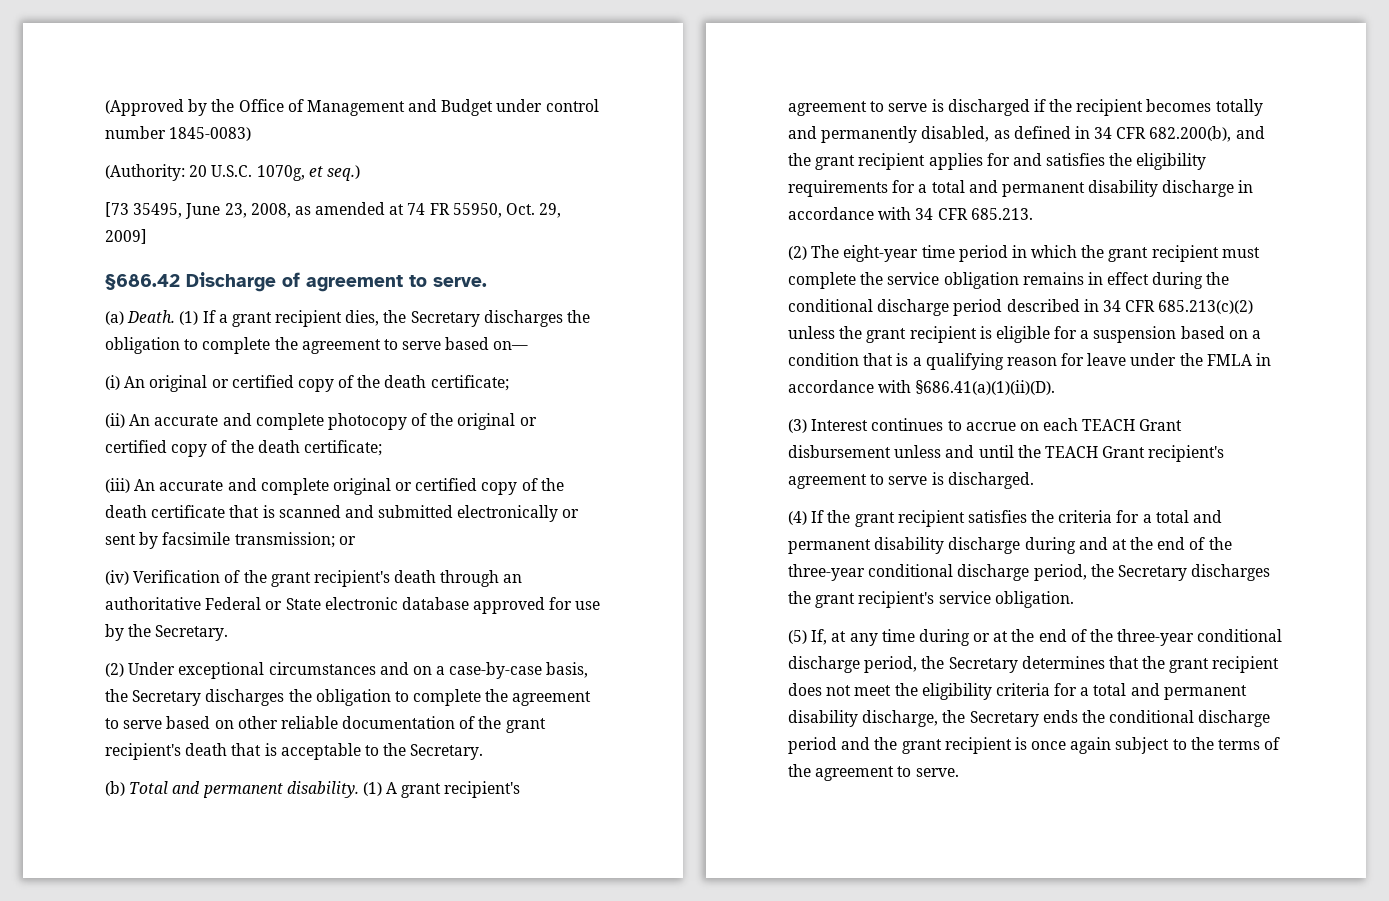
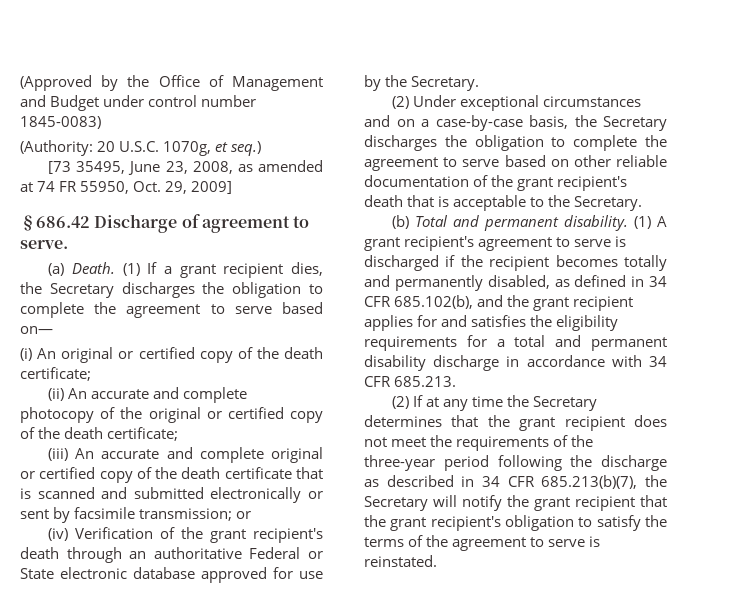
[1149,126,1232,142] 682.200(b), -> [394,295,474,309] 685.102(b),
[811,245,1260,262] [788,272,1230,289] [788,299,1254,316] [788,326,1262,343] [788,353,1272,370] [788,380,1056,395] [788,418,1183,433] [788,445,1225,462] [788,472,1034,489] [788,510,1223,527] [788,537,1232,554] [788,564,1271,581] [788,591,1074,608] [788,629,1283,646] [788,656,918,673] The eight-year time period in which the grant recipient must complete the service obligation remains in effect during the conditional discharge period described in 34 CFR 685.213(c)(2) unless the grant recipient is eligible for a suspension based on a condition that is a qualifying reason for leave under the FMLA in accordance with §686.41(a)(1)(ii)(D). // (3) Interest continues to accrue on each TEACH Grant disbursement unless and until the TEACH Grant recipient's agreement to serve is discharged. // (4) If the grant recipient satisfies the criteria for a total and permanent disability discharge during and at the end of the three-year conditional discharge period, the Secretary discharges the grant recipient's service obligation. // (5) If, at any time during or at the end of the three-year conditional discharge period, -> [413,395,504,411] If at any time
[921,683,1247,700] [788,710,1271,727] [788,737,1187,754] eligibility criteria for a total and permanent disability discharge, the Secretary ends the conditional discharge period and the grant recipient is once again subject to -> [456,435,594,451] [364,455,667,471] [364,475,667,489] [364,495,667,511] [364,515,641,531] requirements of the three-year period following the discharge as described in 34 CFR 685.213(b)(7), the Secretary will notify the grant recipient that the grant recipient's obligation to satisfy
[915,768,959,777] serve. -> [548,536,601,547] [364,555,437,567] serve is reinstated.

